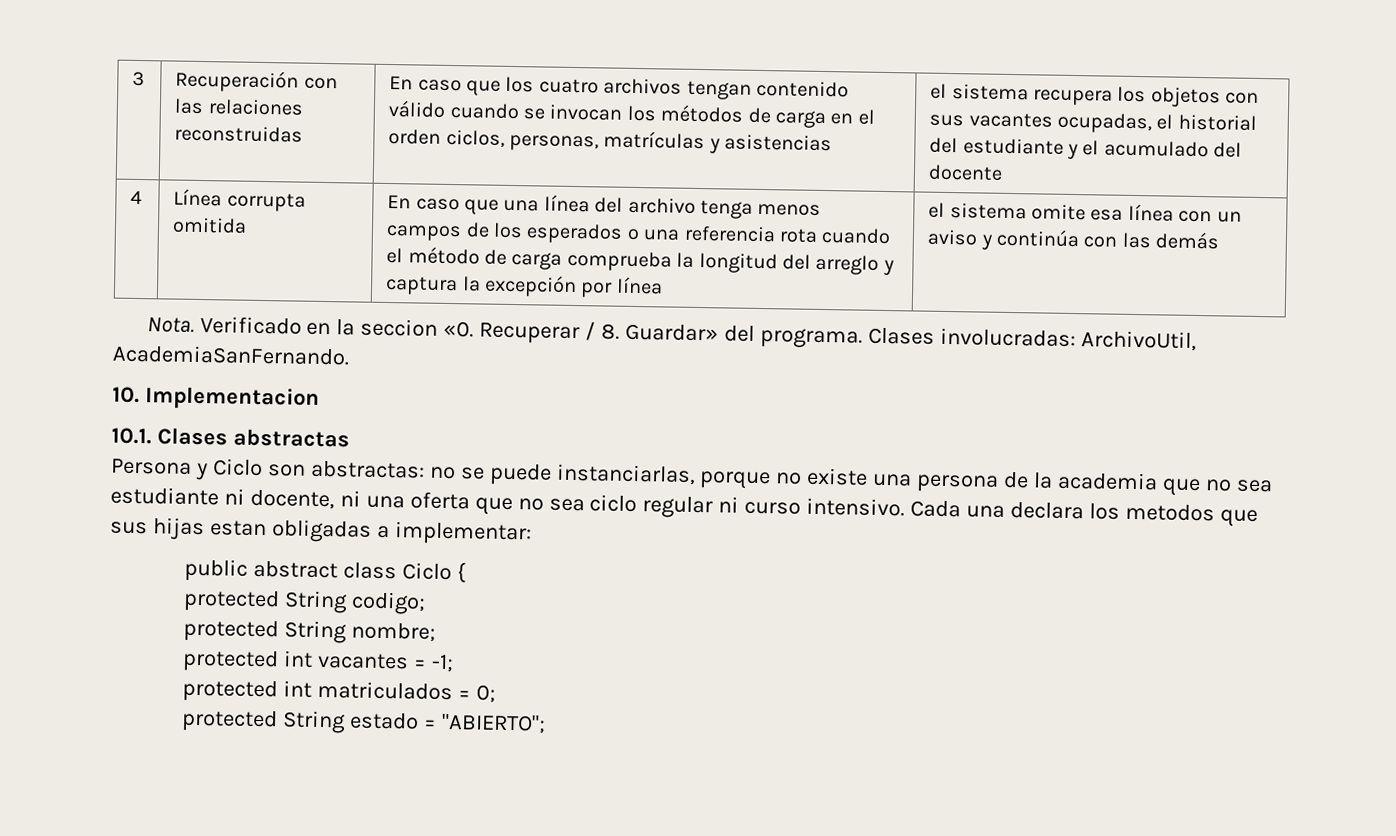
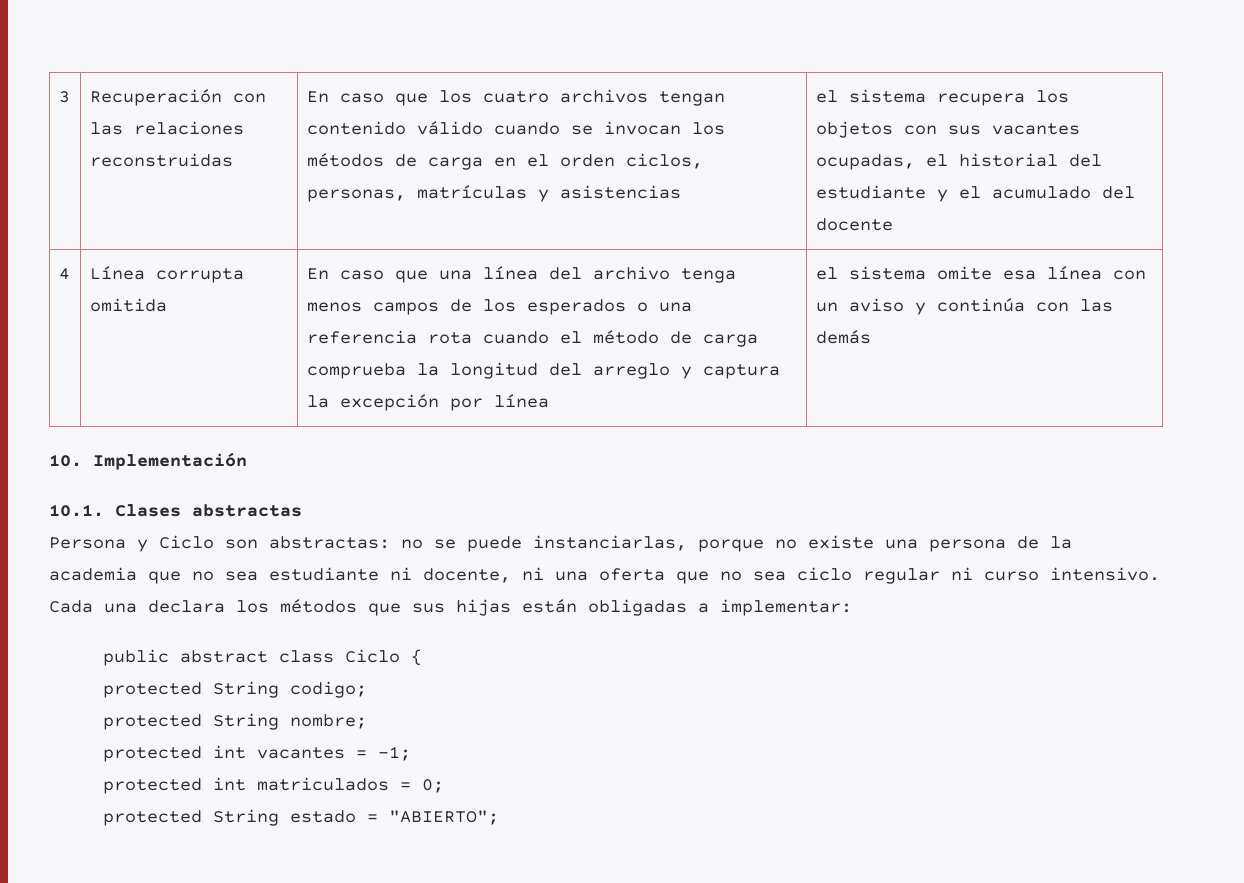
[146,315,1197,351] [112,344,350,366] // Nota. Verificado en la seccion «0. Recuperar / 8. Guardar» del programa. Clases involucradas: ArchivoUtil, AcademiaSanFernando. -> (871, 337) none
[144,386,320,411] Implementacion -> [93,452,247,470] Implementación
[1124,503,1215,522] metodos -> [280,599,357,613] métodos
[209,520,267,537] estan -> [522,599,577,613] están

